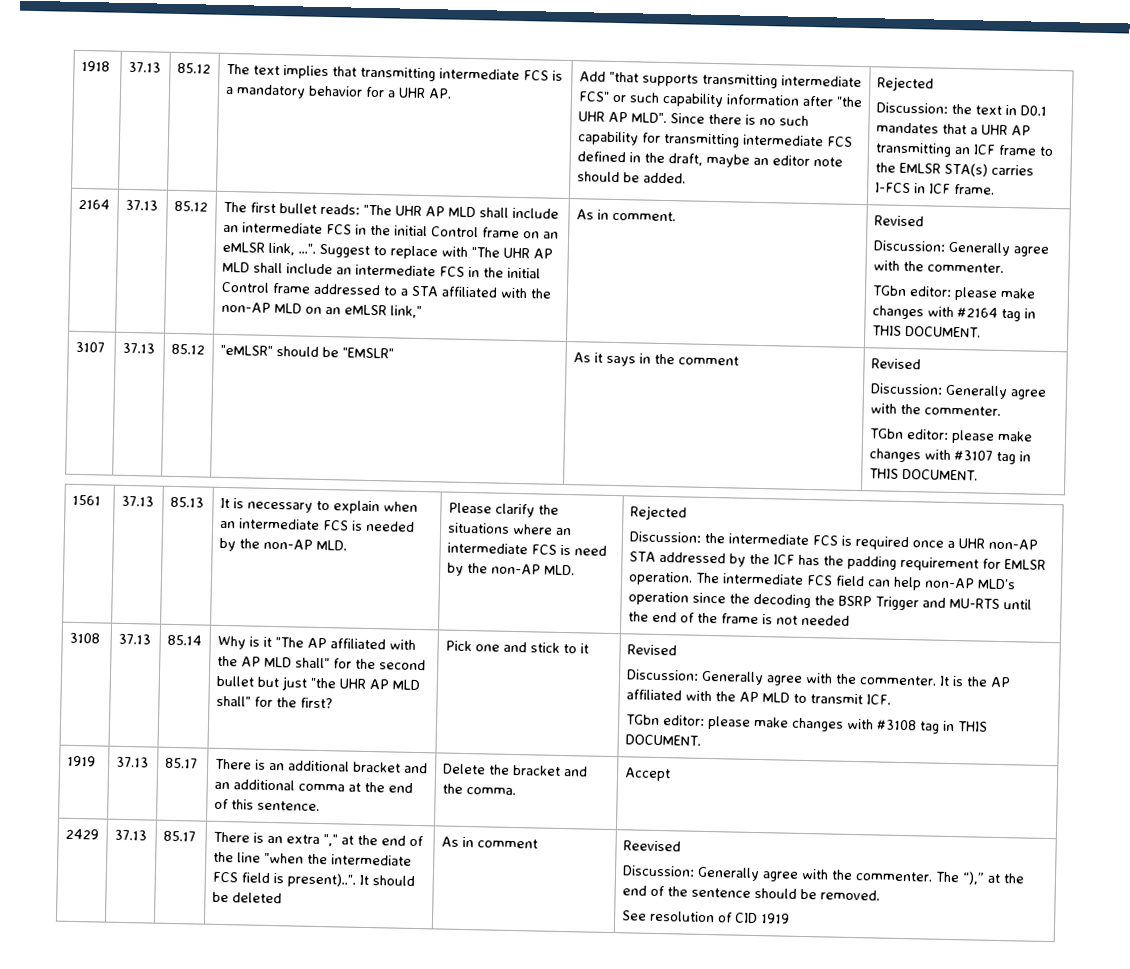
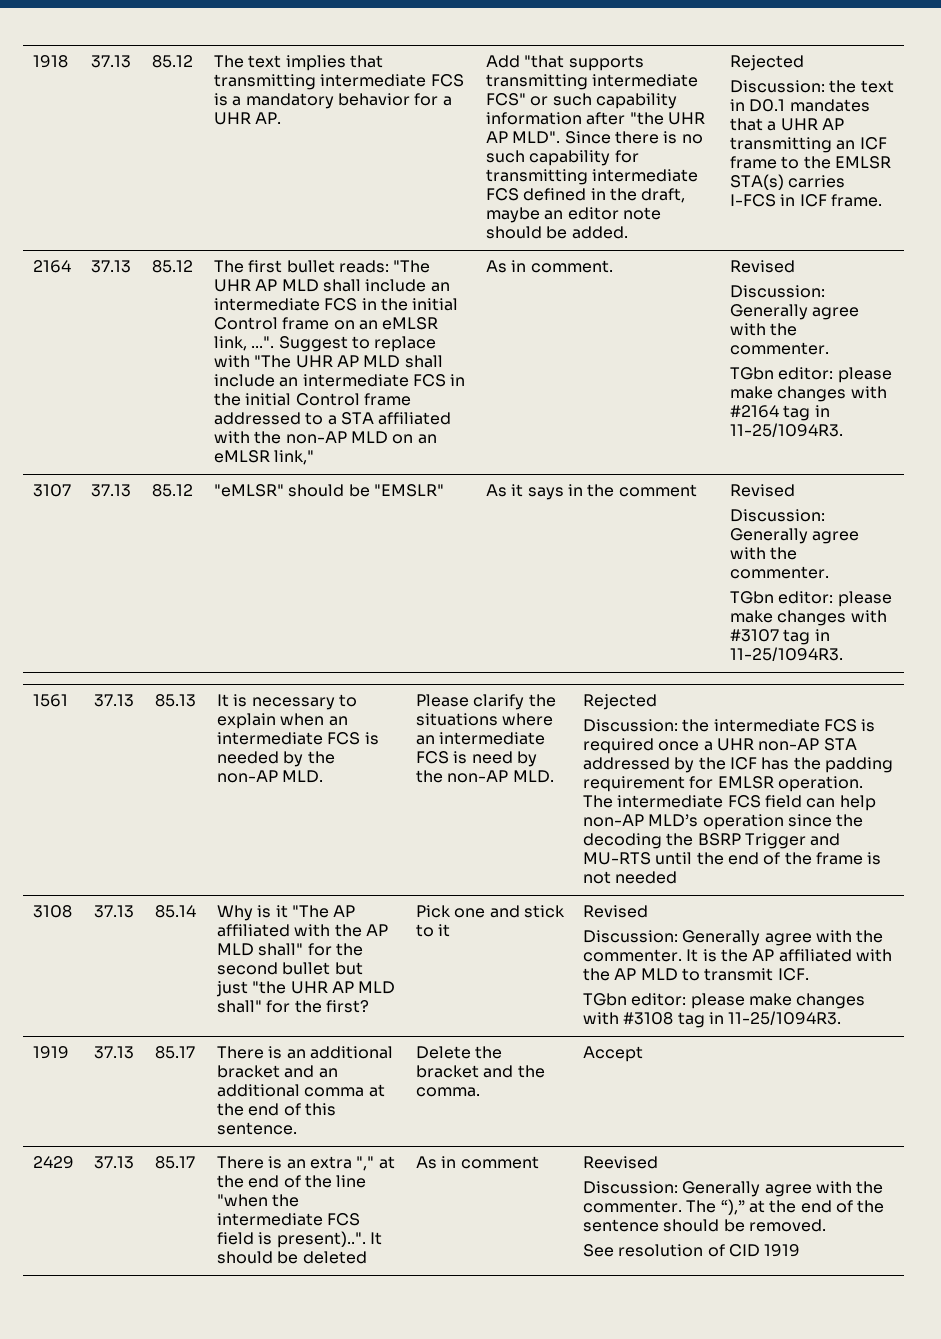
[871,325,981,338] THIS DOCUMENT. -> [729,423,843,437] 11-25/1094R3.
[868,468,978,481] THIS DOCUMENT. -> [729,647,843,661] 11-25/1094R3.
[957,721,988,732] [624,734,701,746] THIS DOCUMENT. -> [728,1011,842,1025] 11-25/1094R3.

